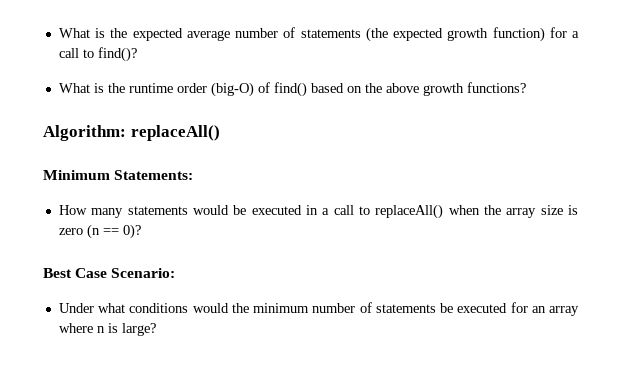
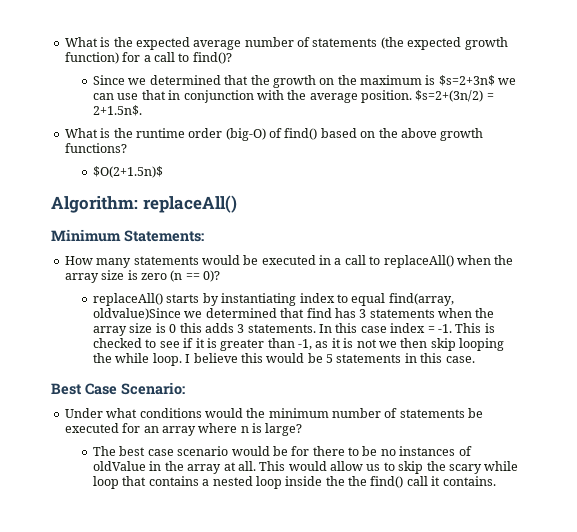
(137, 54) none -> [93,75,517,88] [93,90,494,103] [93,105,143,116] // Since we determined that the growth on the maximum is $s=2+3n$ we can use that in conjunction with the average position. $s=2+(3n/2) = 2+1.5n$.
(526, 87) none -> [93,166,164,178] // $O(2+1.5n)$
(141, 231) none -> [93,293,454,306] [93,308,495,320] [93,323,495,336] [93,338,505,351] [93,353,475,366] // replaceAll() starts by instantiating index to equal find(array, oldvalue)Since we determined that find has 3 statements when the array size is 0 this adds 3 statements. In this case index = -1. This is checked to see if it is greater than -1, as it is not we then skip looping the while loop. I believe this would be 5 statements in this case.
(156, 329) none -> [93,446,472,456] [93,461,519,474] [93,476,496,489] // The best case scenario would be for there to be no instances of oldValue in the array at all. This would allow us to skip the scary while loop that contains a nested loop inside the the find() call it contains.

